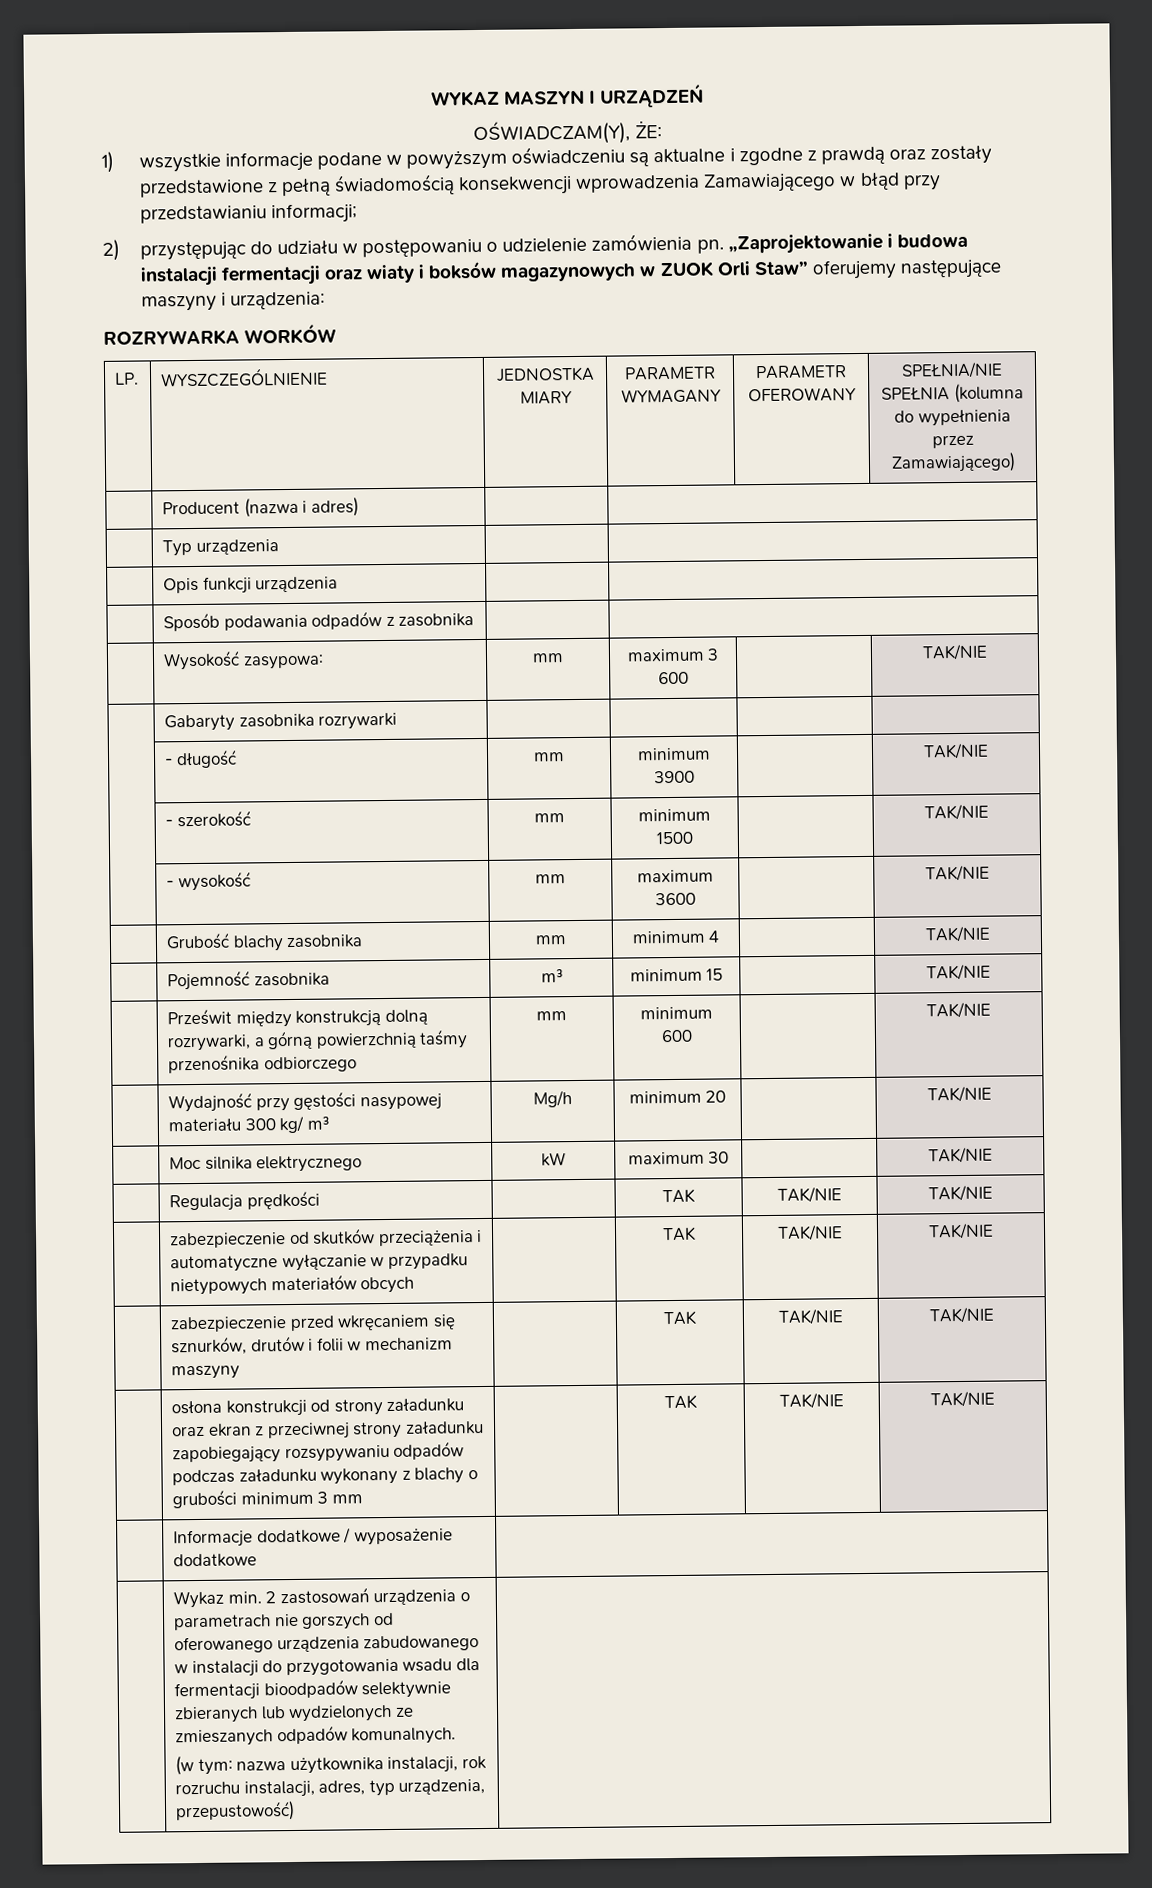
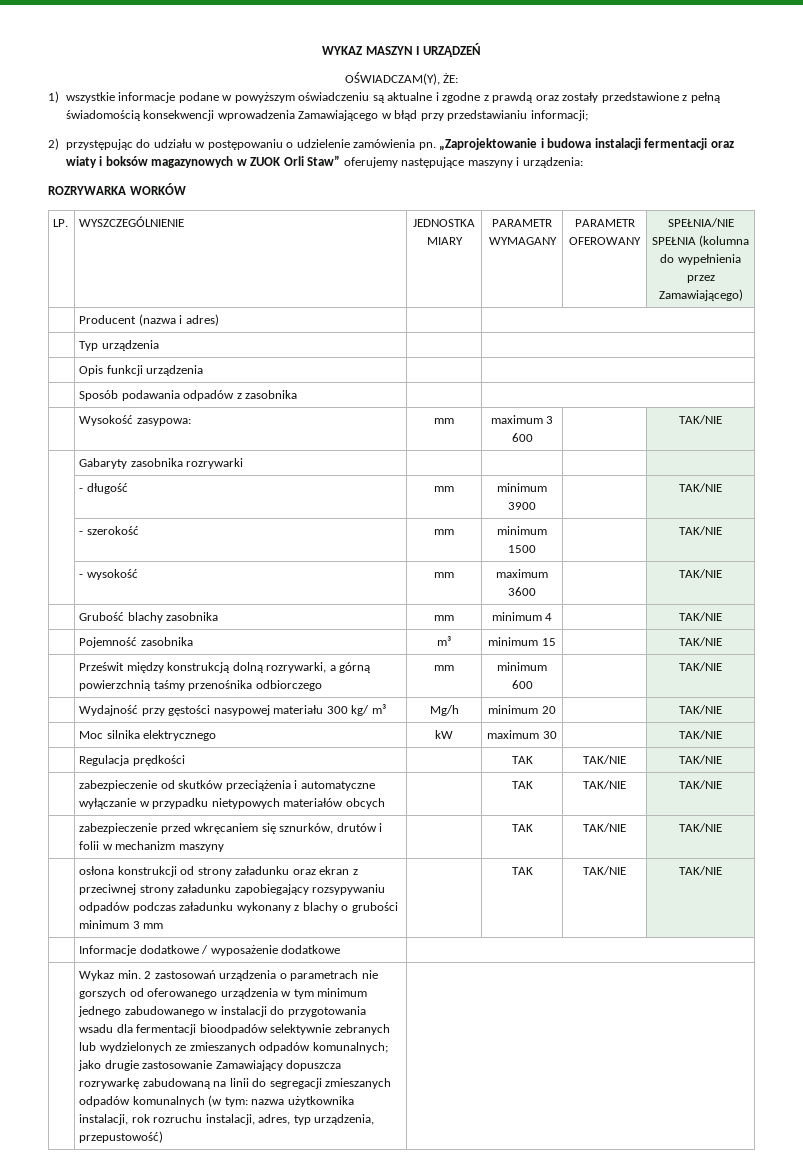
(360, 1644) none -> [281,988,368,999] [78,1006,122,1017] w tym minimum jednego
[174,1706,259,1724] zbieranych -> [334,1024,390,1035] zebranych
[351,1727,457,1745] komunalnych. // -> [312,1042,388,1053] [78,1060,342,1071] [79,1078,392,1089] [79,1096,205,1107] komunalnych; jako drugie zastosowanie Zamawiający dopuszcza rozrywarkę zabudowaną na linii do segregacji zmieszanych odpadów komunalnych

